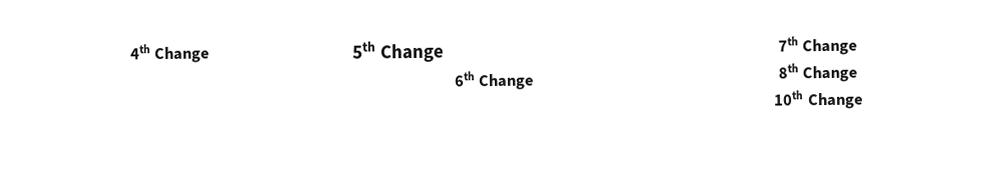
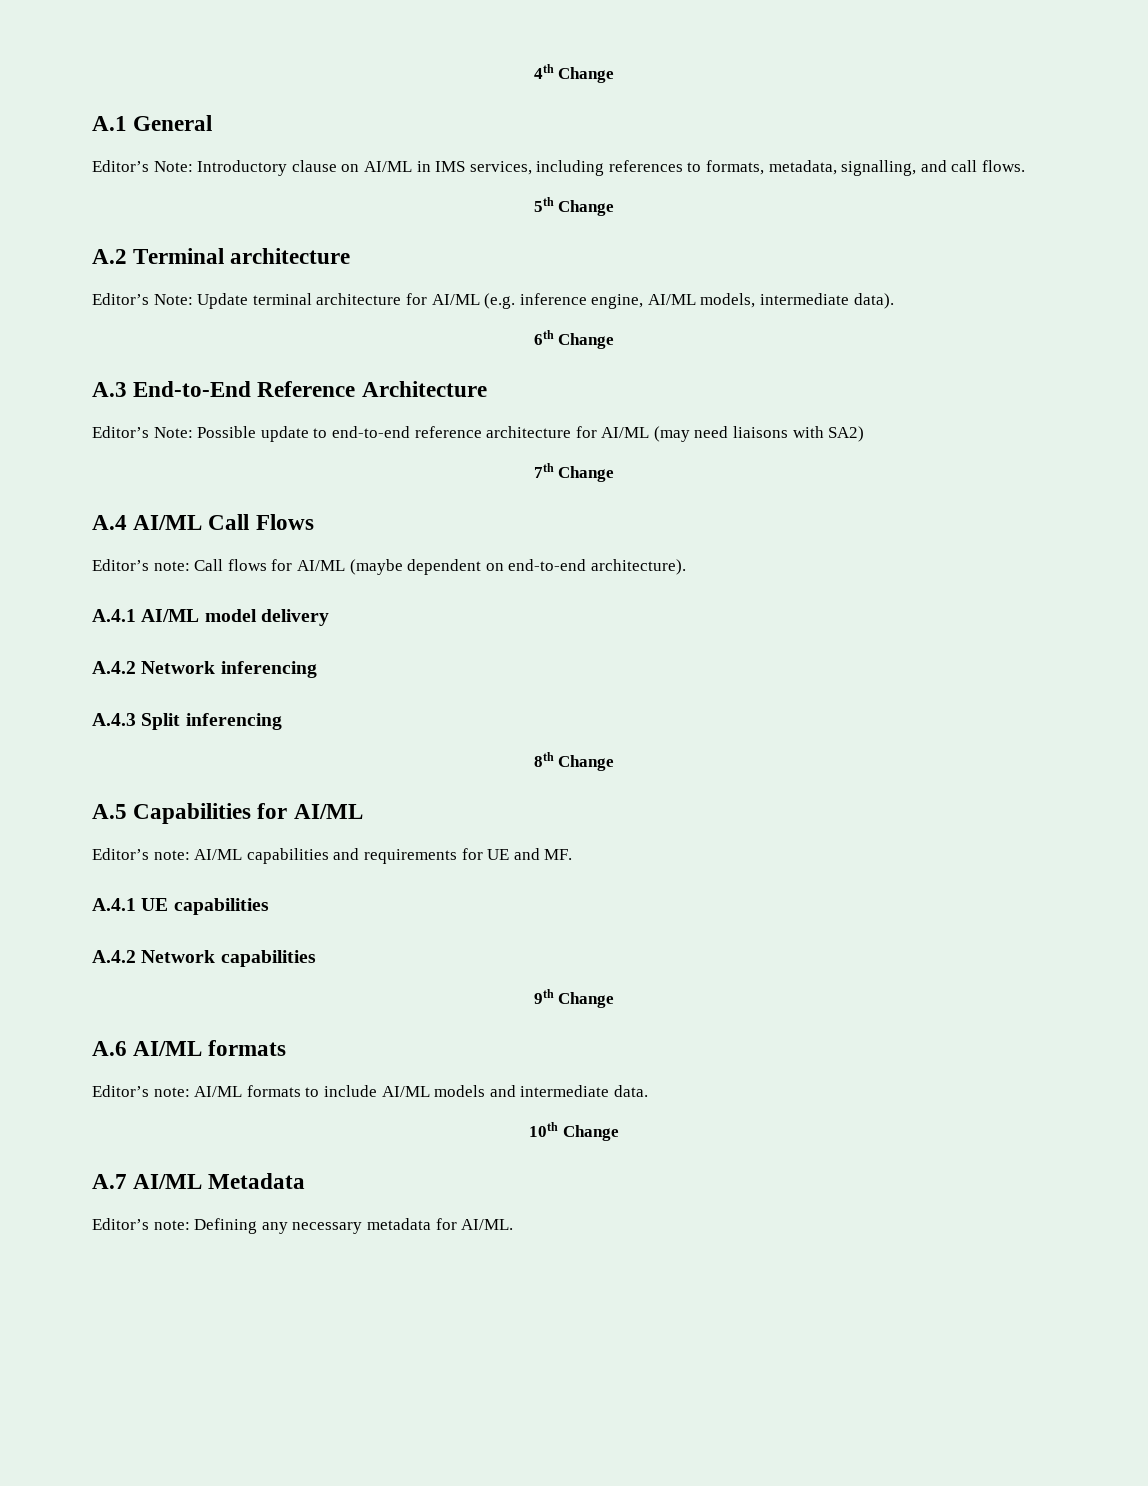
[352,41,445,63] [453,71,535,91] [777,36,859,56] [777,63,859,83] [773,90,864,110] 5th Change // 6th Change // 7th Change // 8th Change // 10th Change -> [92,115,213,131] [92,160,1026,176] [533,197,615,216] [92,248,351,264] [92,293,894,309] [533,330,615,349] [92,381,487,397] [92,426,865,442] [533,463,615,482] [92,514,314,530] [92,559,686,575] [92,609,329,626] [92,661,317,678] [92,713,282,730] [533,752,615,771] [92,803,363,824] [92,848,573,864] [92,898,269,915] [92,950,316,967] [533,989,615,1008] [92,1040,287,1056] [92,1085,648,1097] [529,1122,619,1141] [92,1173,306,1189] [92,1218,514,1234] A.1 General // Editor’s Note: Introductory clause on AI/ML in IMS services, including references to formats, metadata, signalling, and call flows. // 5th Change // A.2 Terminal architecture // Editor’s Note: Update terminal architecture for AI/ML (e.g. inference engine, AI/ML models, intermediate data). // 6th Change // A.3 End-to-End Reference Architecture // Editor’s Note: Possible update to end-to-end reference architecture for AI/ML (may need liaisons with SA2) // 7th Change // A.4 AI/ML Call Flows // Editor’s note: Call flows for AI/ML (maybe dependent on end-to-end architecture). // A.4.1 AI/ML model delivery // A.4.2 Network inferencing // A.4.3 Split inferencing // 8th Change // A.5 Capabilities for AI/ML // Editor’s note: AI/ML capabilities and requirements for UE and MF. // A.4.1 UE capabilities // A.4.2 Network capabilities // 9th Change // A.6 AI/ML formats // Editor’s note: AI/ML formats to include AI/ML models and intermediate data. // 10th Change // A.7 AI/ML Metadata // Editor’s note: Defining any necessary metadata for AI/ML.

